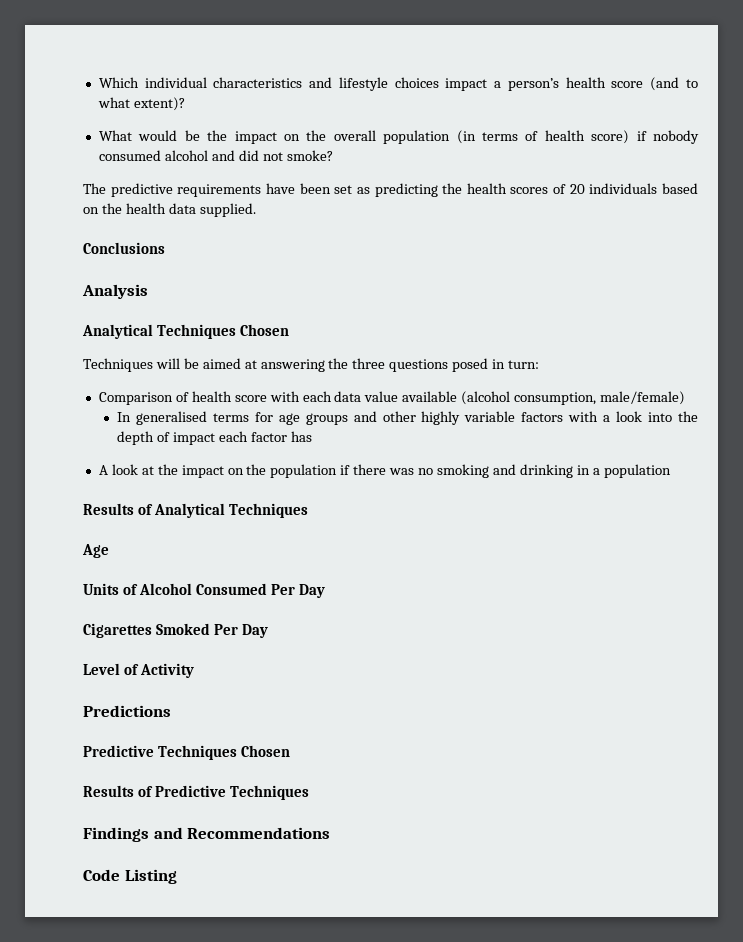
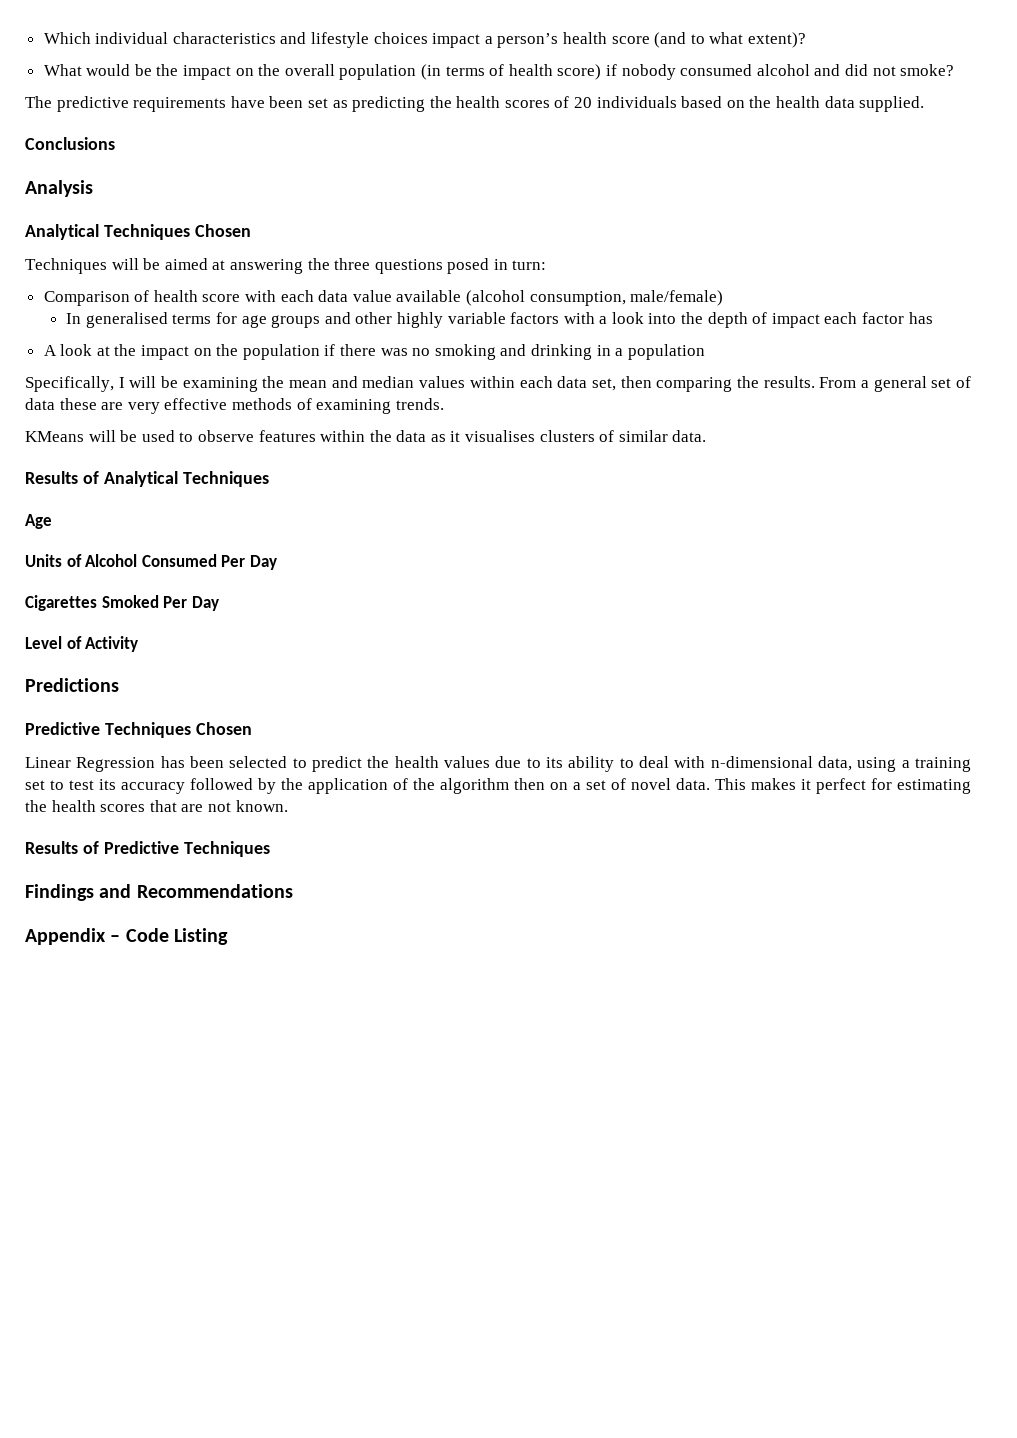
(671, 471) none -> [25,376,971,392] [25,398,444,414] [25,430,707,442] // Specifically, I will be examining the mean and median values within each data set, then comparing the results. From a general set of data these are very effective methods of examining trends. // KMeans will be used to observe features within the data as it visualises clusters of similar data.
(291, 751) none -> [25,756,972,772] [25,778,971,794] [25,800,288,812] // Linear Regression has been selected to predict the health values due to its ability to deal with n-dimensional data, using a training set to test its accuracy followed by the application of the algorithm then on a set of novel data. This makes it perfect for estimating the health scores that are not known.
(331, 833) none -> [25,928,121,945] Appendix –

